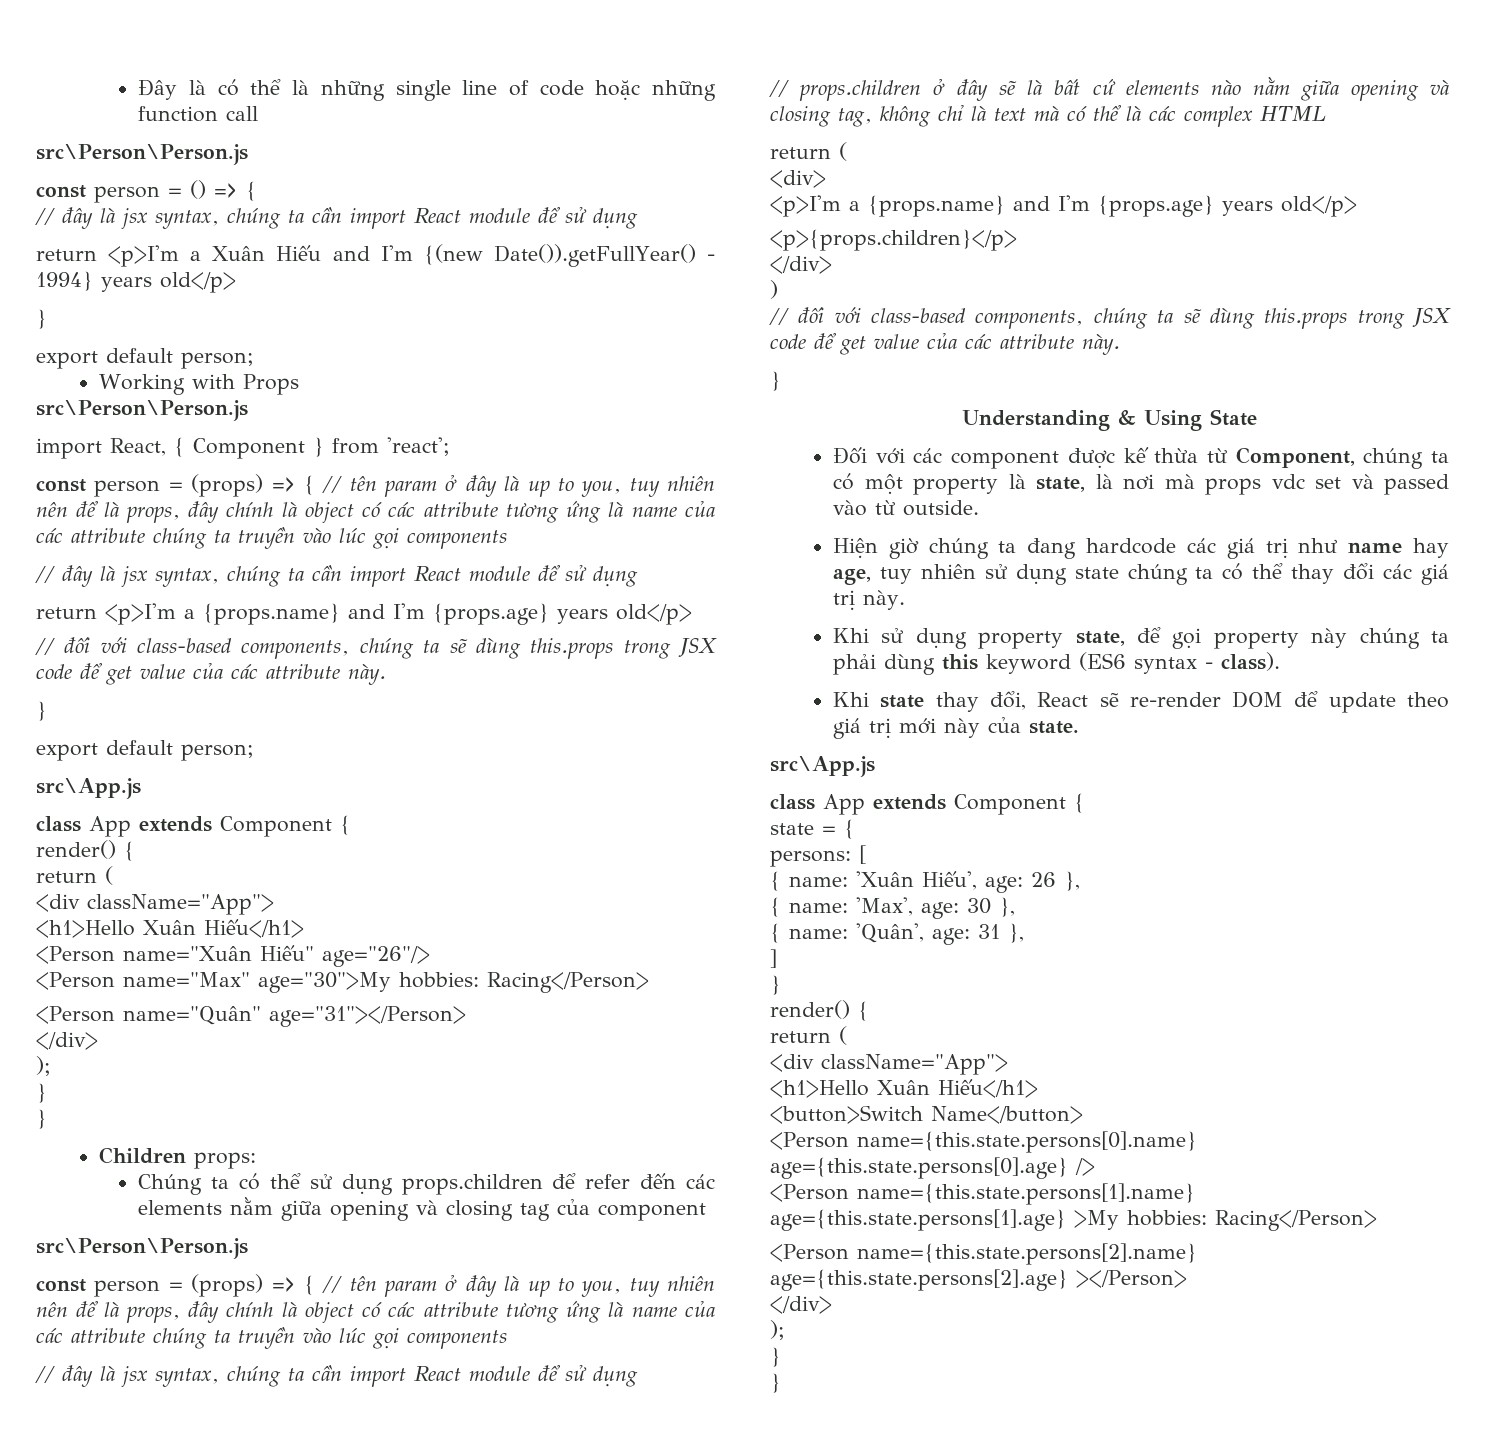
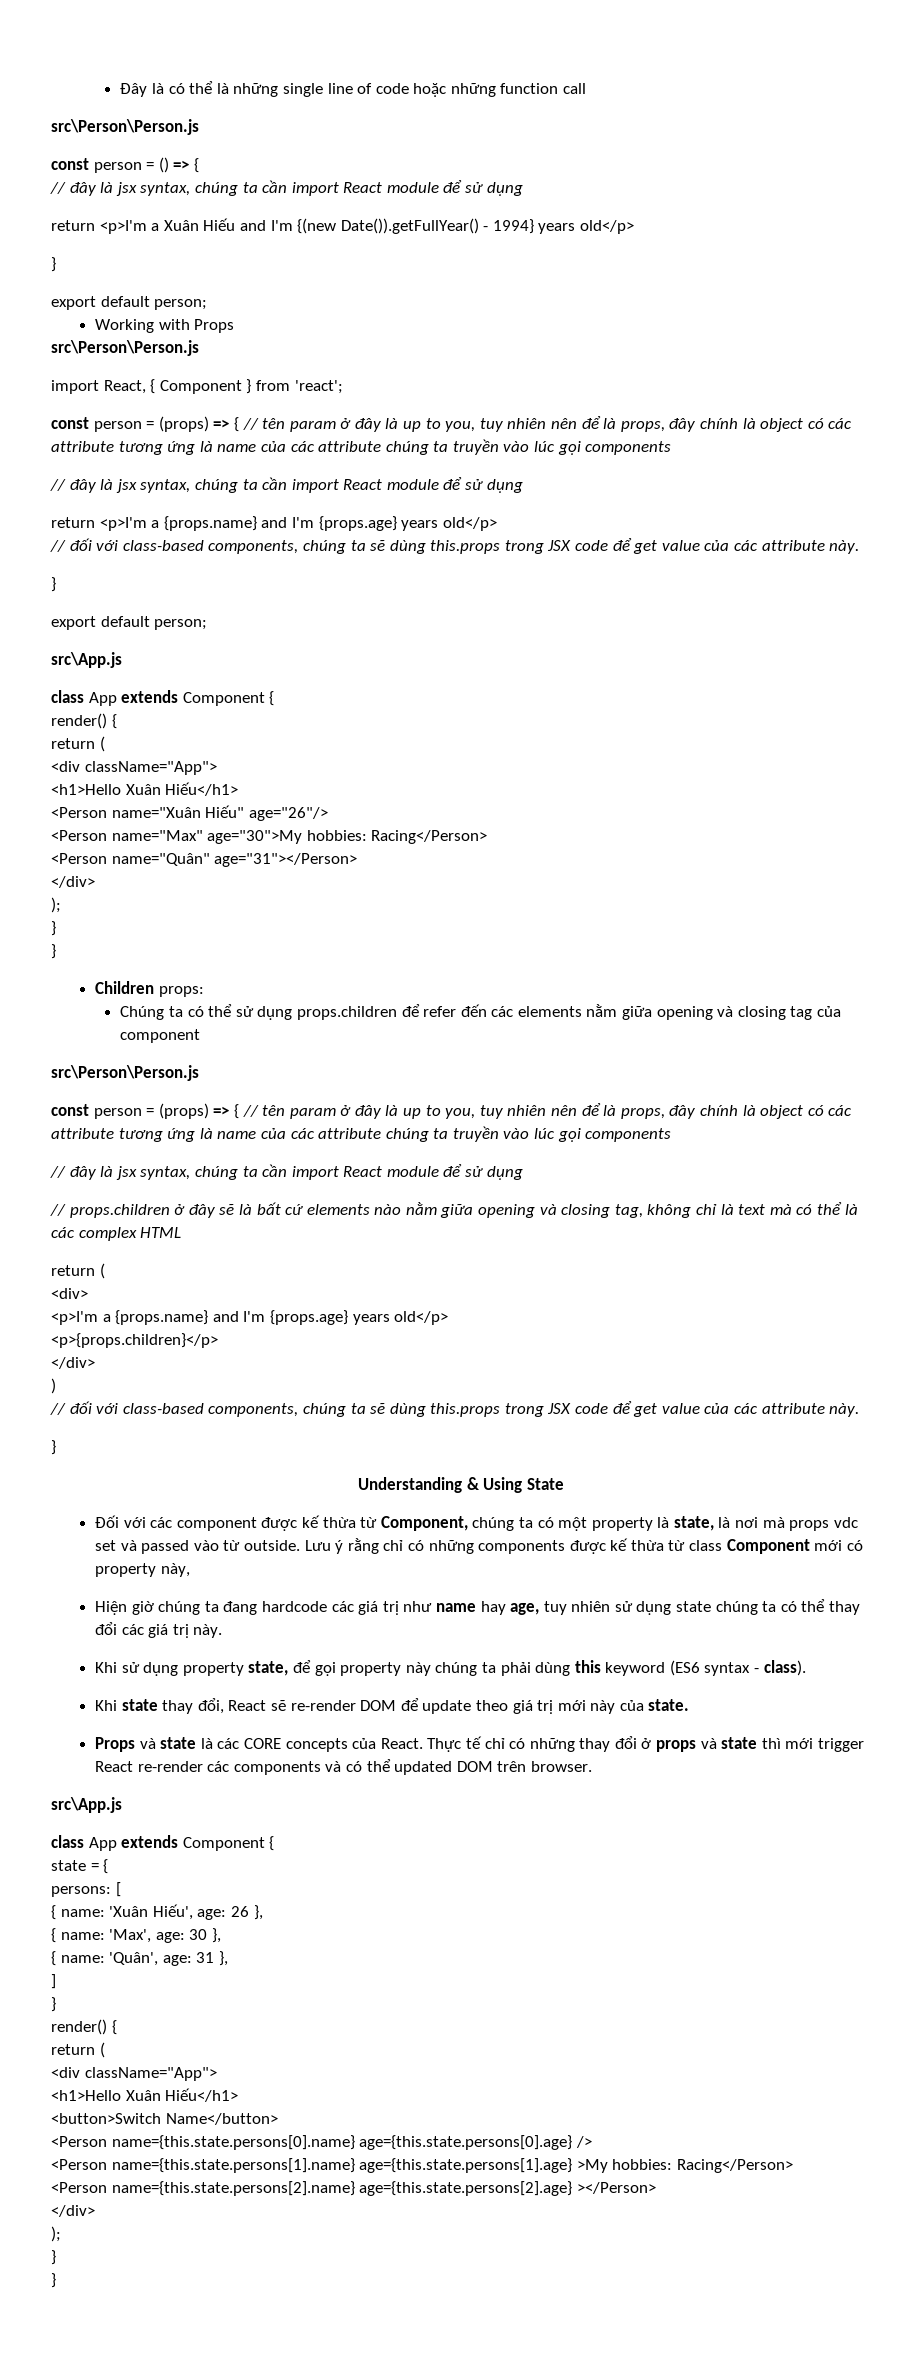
(980, 508) none -> [304,1538,863,1554] [95,1563,190,1577] Lưu ý rằng chỉ có những components được kế thừa từ class Component mới có property này,
(1080, 727) none -> [95,1736,865,1752] [95,1759,592,1775] // Props và state là các CORE concepts của React. Thực tế chỉ có những thay đổi ở props và state thì mới trigger React re-render các components và có thể updated DOM trên browser.

